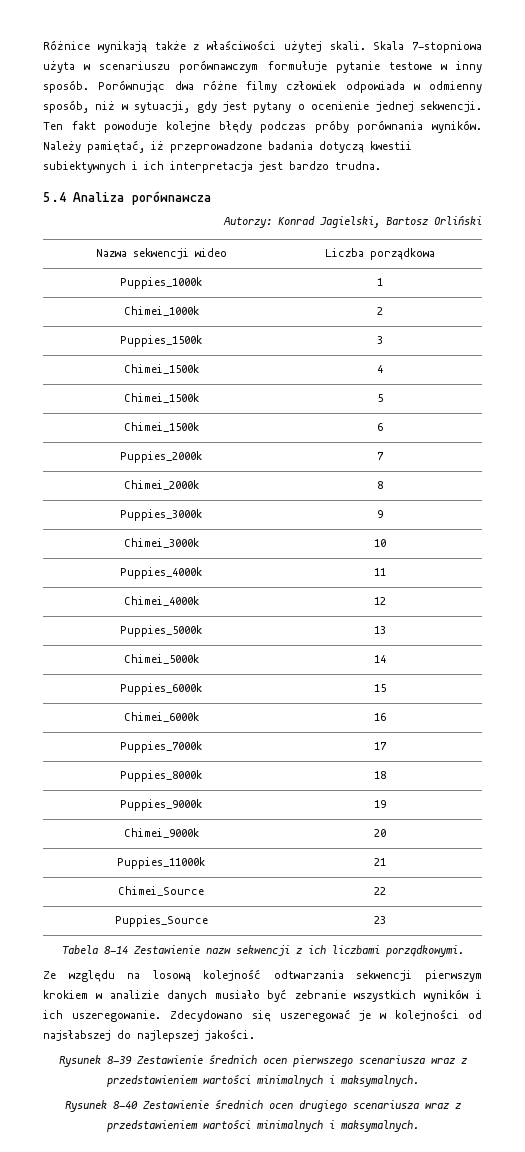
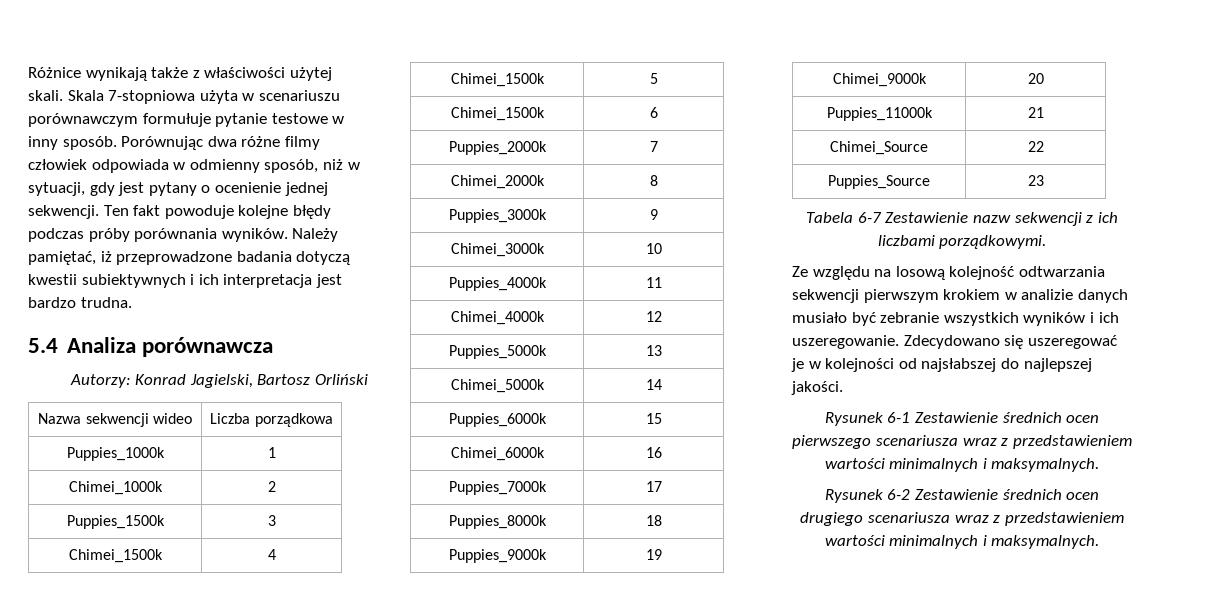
[103,946,128,954] 8-14 -> [857,212,882,223] 6-7
[106,1056,132,1064] 8-39 -> [887,412,911,423] 6-1
[112,1101,138,1109] 8-40 -> [887,489,911,500] 6-2

